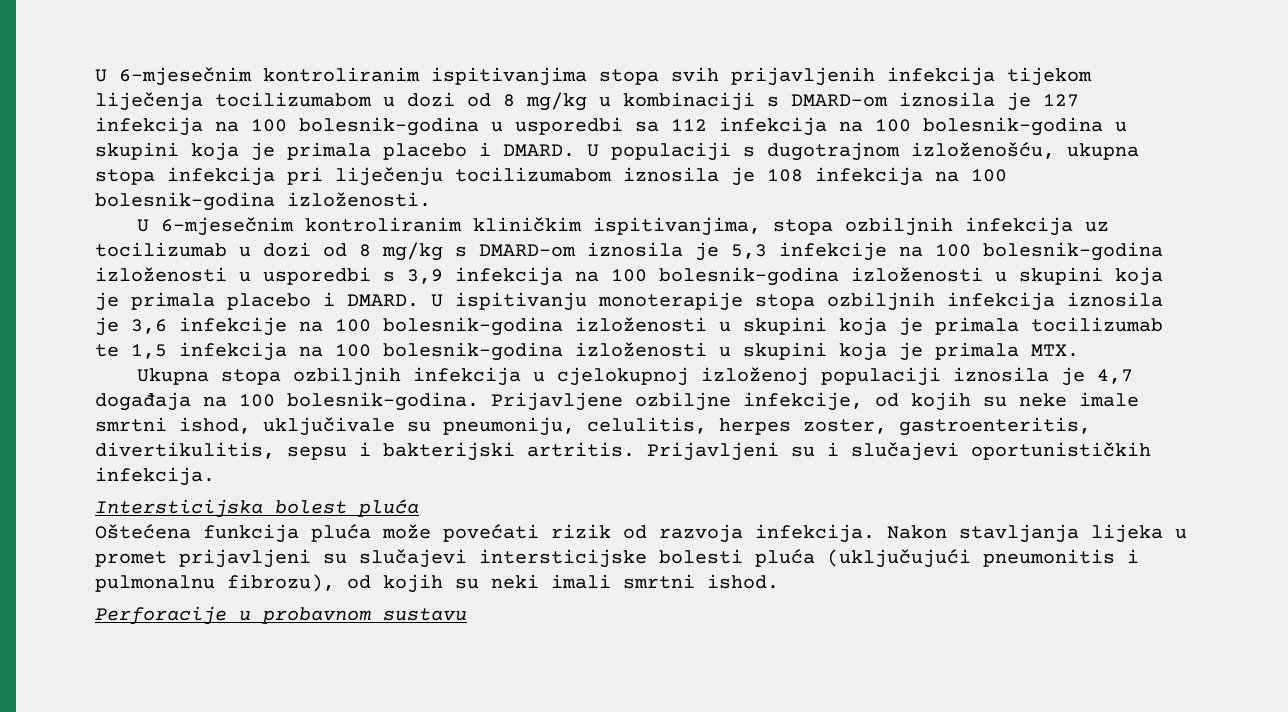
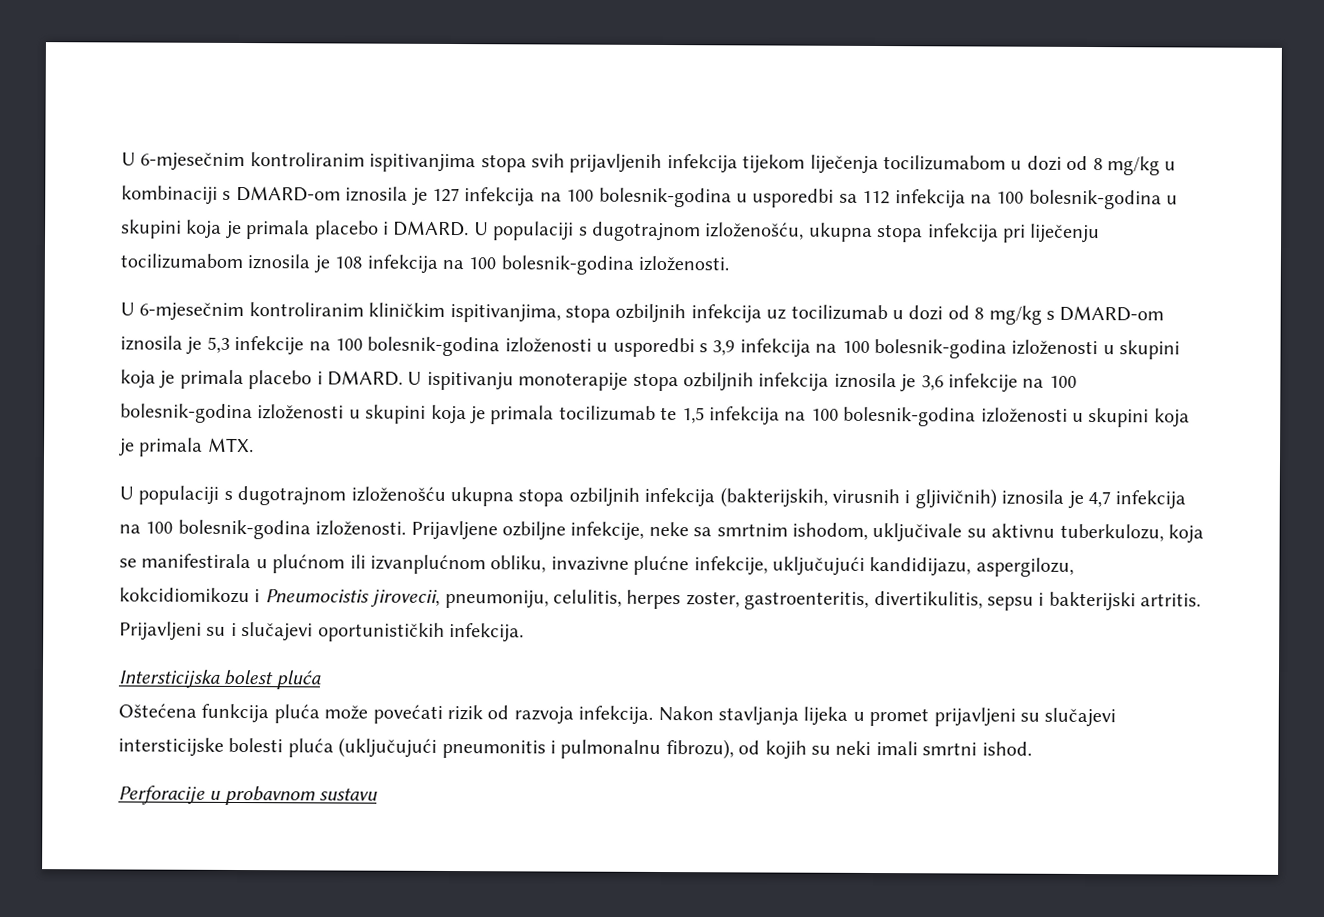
[137,367,942,386] Ukupna stopa ozbiljnih infekcija u cjelokupnoj izloženoj populaciji -> [119,485,997,509] U populaciji s dugotrajnom izloženošću ukupna stopa ozbiljnih infekcija (bakterijskih, virusnih i gljivičnih)
[95,392,479,411] događaja na 100 bolesnik-godina. -> [1115,490,1187,510] [119,519,407,540] infekcija na 100 bolesnik-godina izloženosti.
[875,392,1139,411] [95,417,431,436] od kojih su neke imale smrtni ishod, uključivale su -> [648,521,1204,544] [119,553,1074,577] [119,587,441,608] neke sa smrtnim ishodom, uključivale su aktivnu tuberkulozu, koja se manifestirala u plućnom ili izvanplućnom obliku, invazivne plućne infekcije, uključujući kandidijazu, aspergilozu, kokcidiomikozu i Pneumocistis jirovecii,

